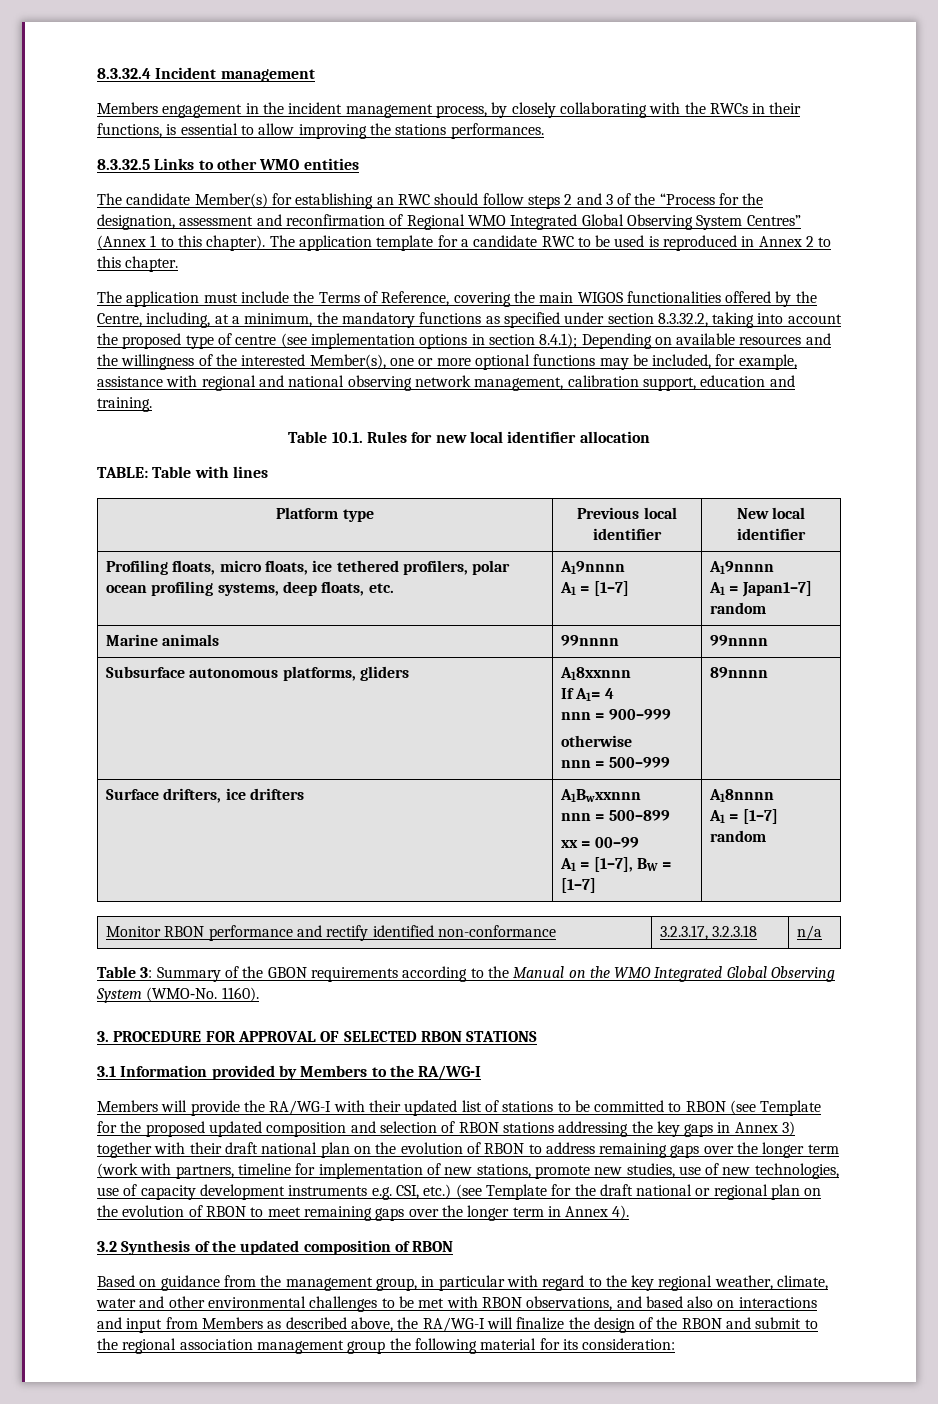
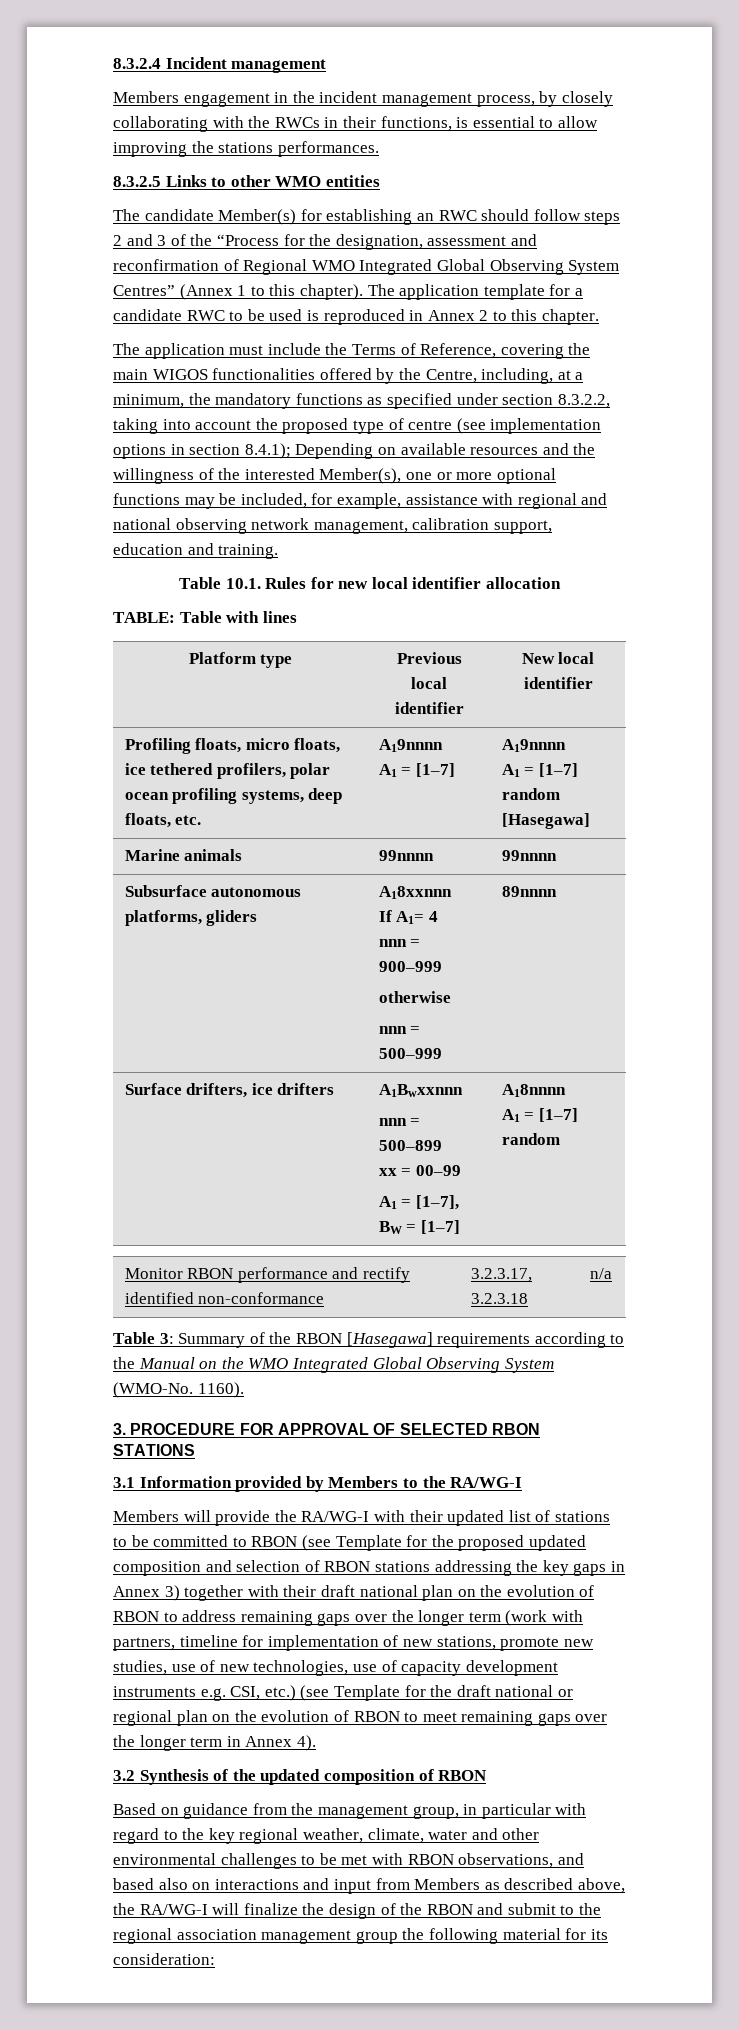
[97,68,151,79] 8.3.32.4 -> [113,58,161,69] 8.3.2.4
[97,159,150,170] 8.3.32.5 -> [113,176,161,187] 8.3.2.5
[657,313,708,327] 8.3.32.2, -> [557,394,610,408] 8.3.2.2,
[741,581,812,597] [710,602,767,614] Japan1–7] random -> [538,763,578,777] [501,788,560,800] [501,813,590,829] [1–7] random [Hasegawa]
[267,967,307,978] GBON -> [295,1332,433,1348] RBON [Hasegawa]

